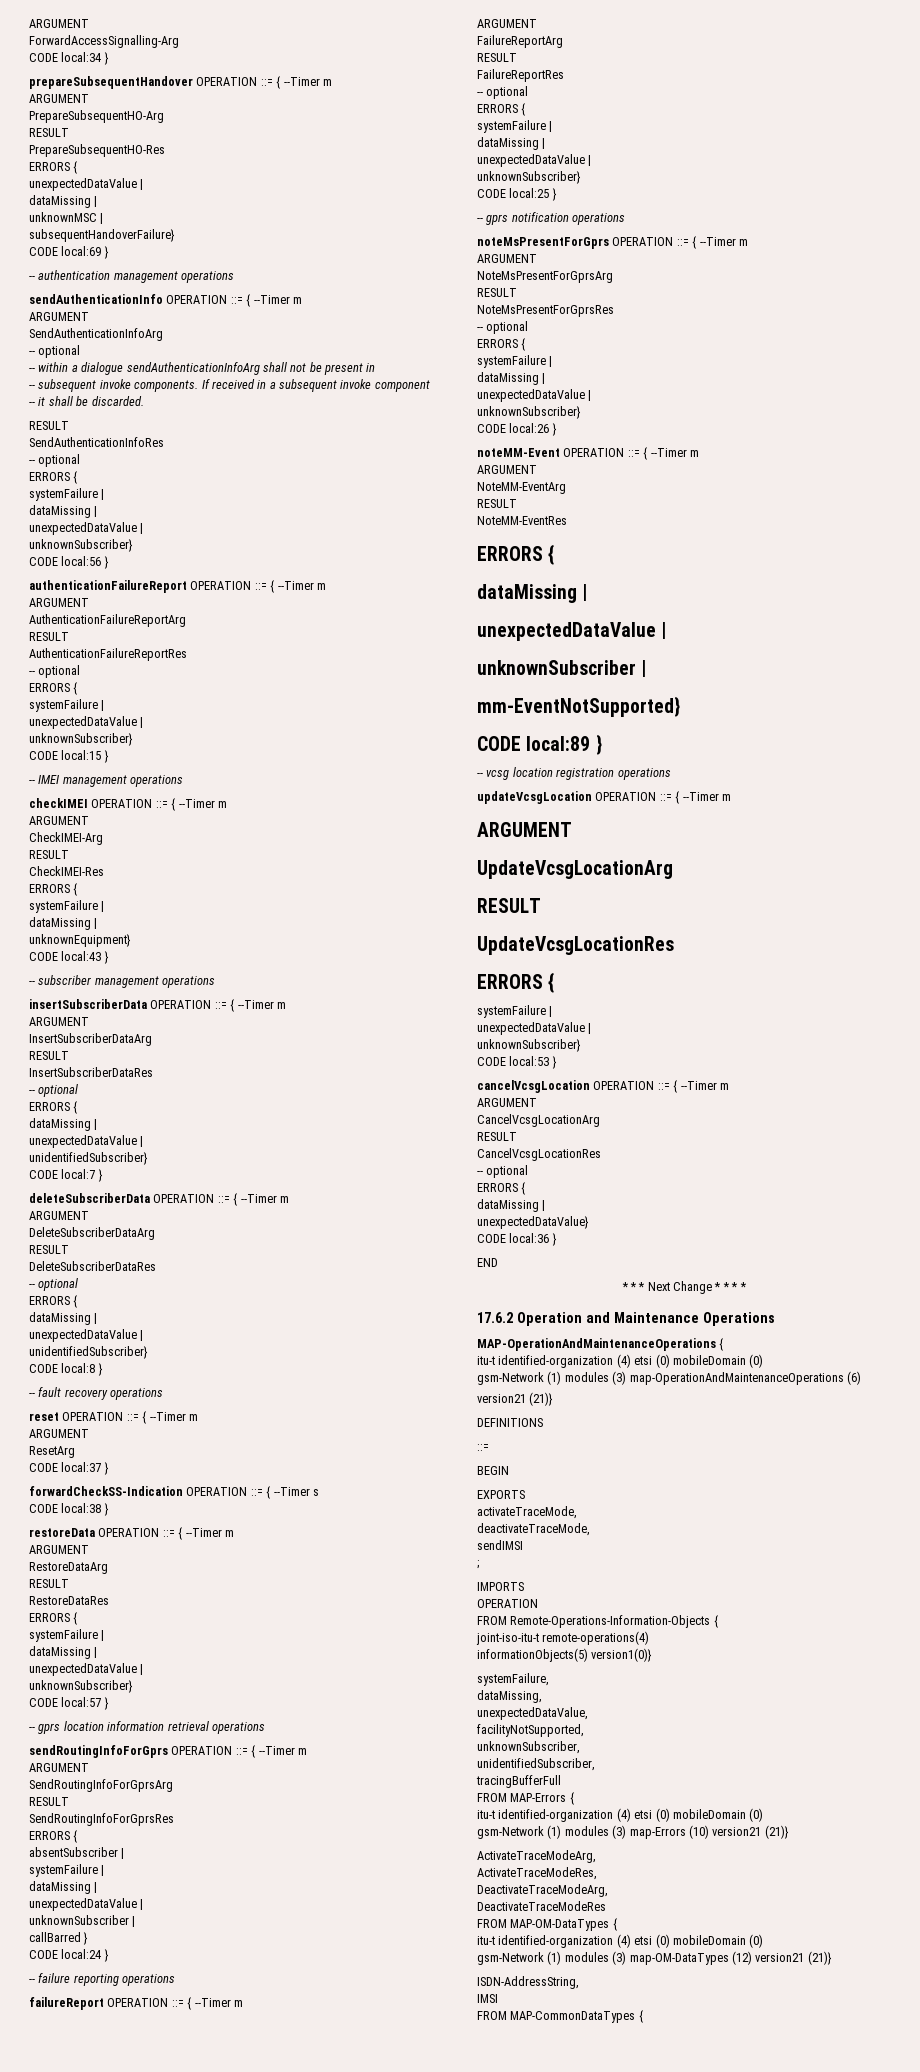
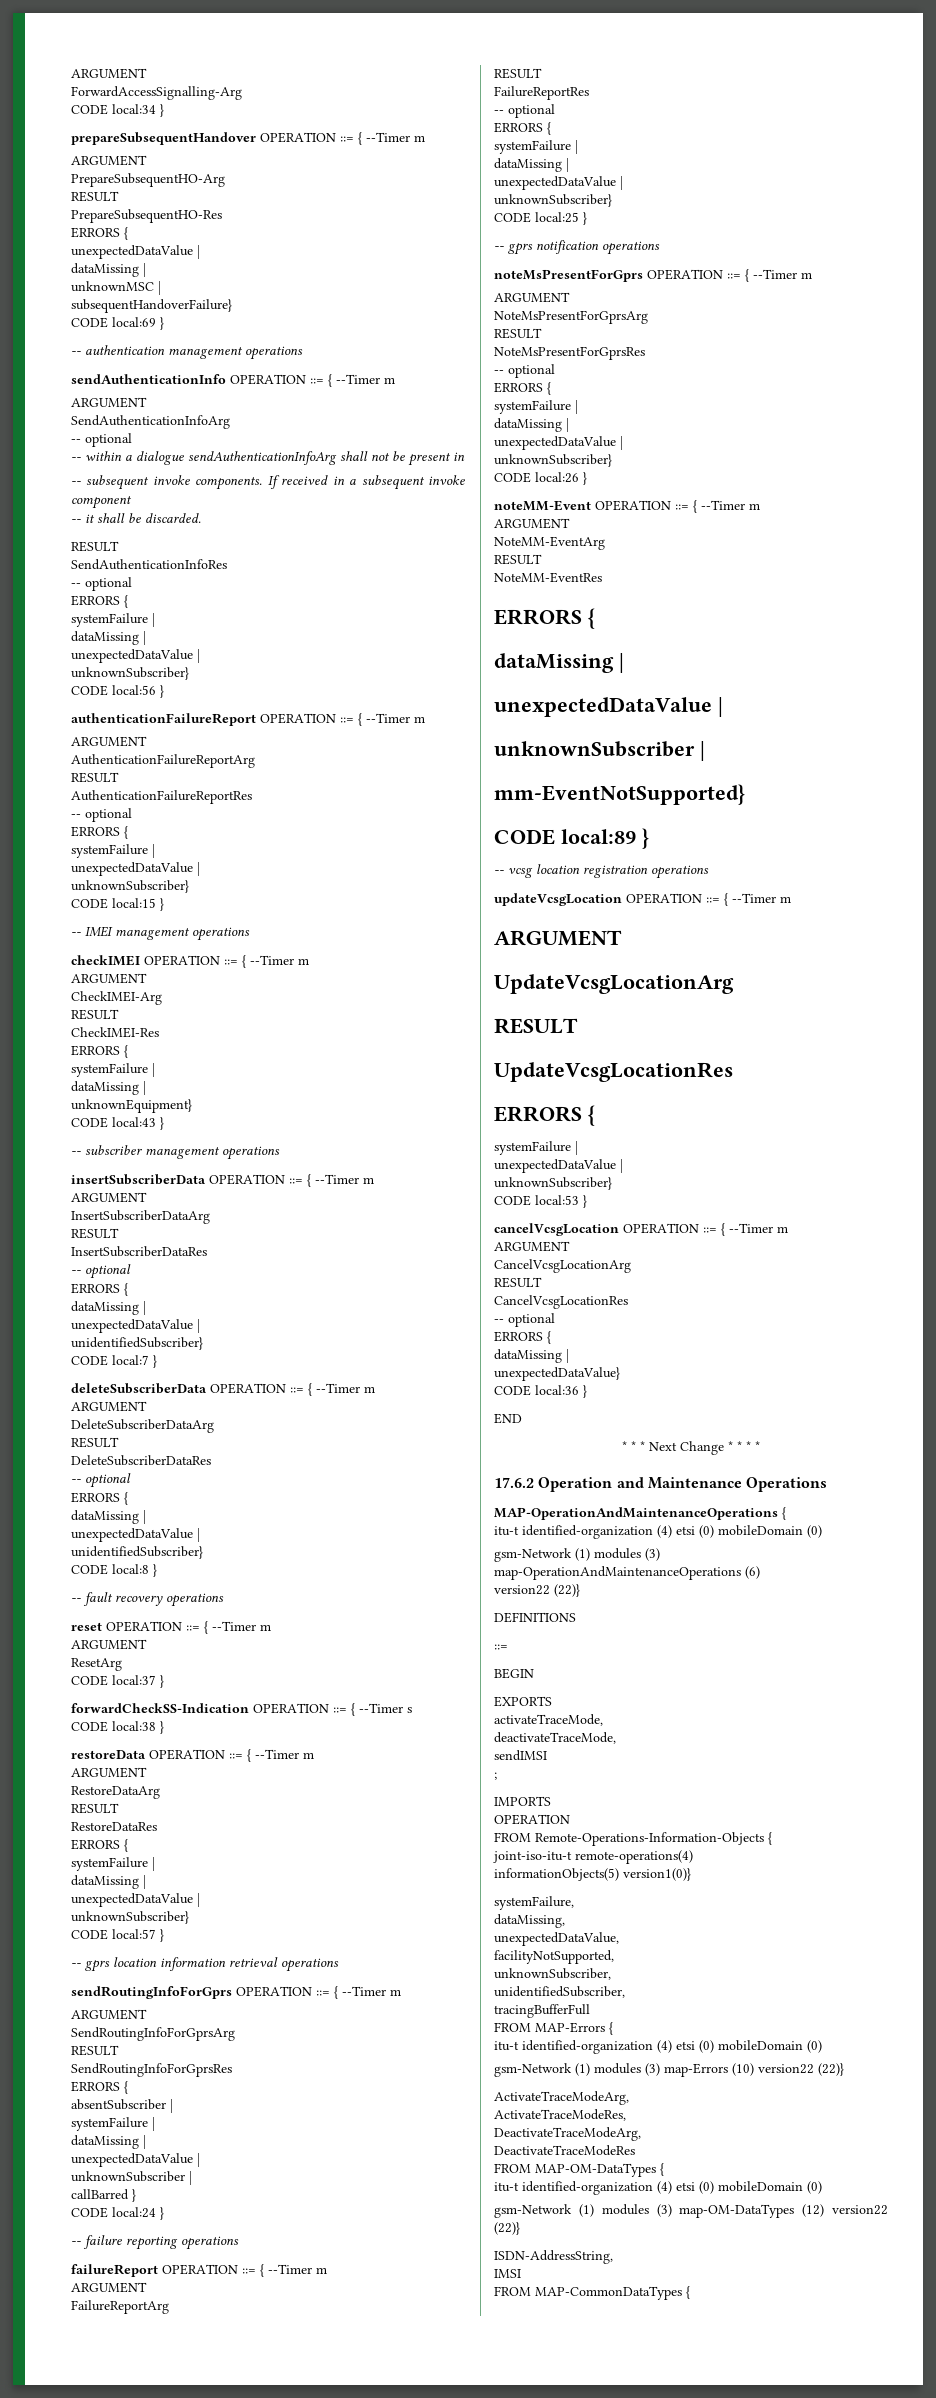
[477,1392,554,1406] version21 (21)} -> [494,1584,580,1597] version22 (22)}
[712,1825,789,1839] version21 (21)} -> [758,2063,844,2076] version22 (22)}
[755,1951,832,1965] version21 (21)} -> [832,2205,888,2215] [494,2222,520,2235] version22 (22)}

